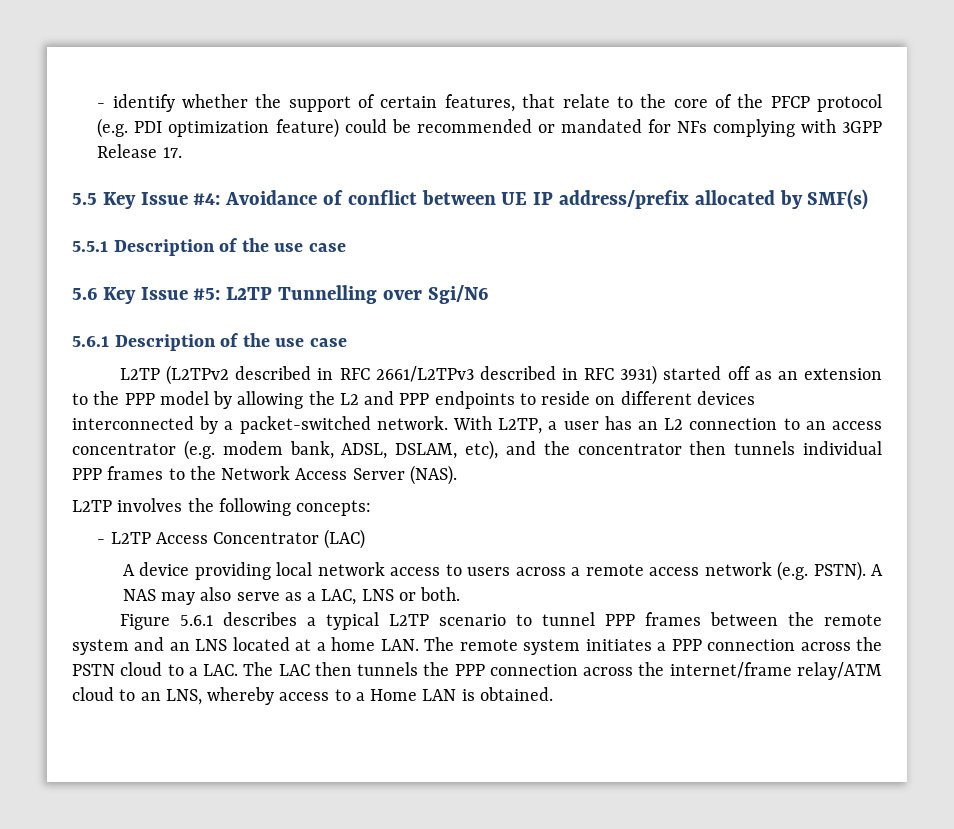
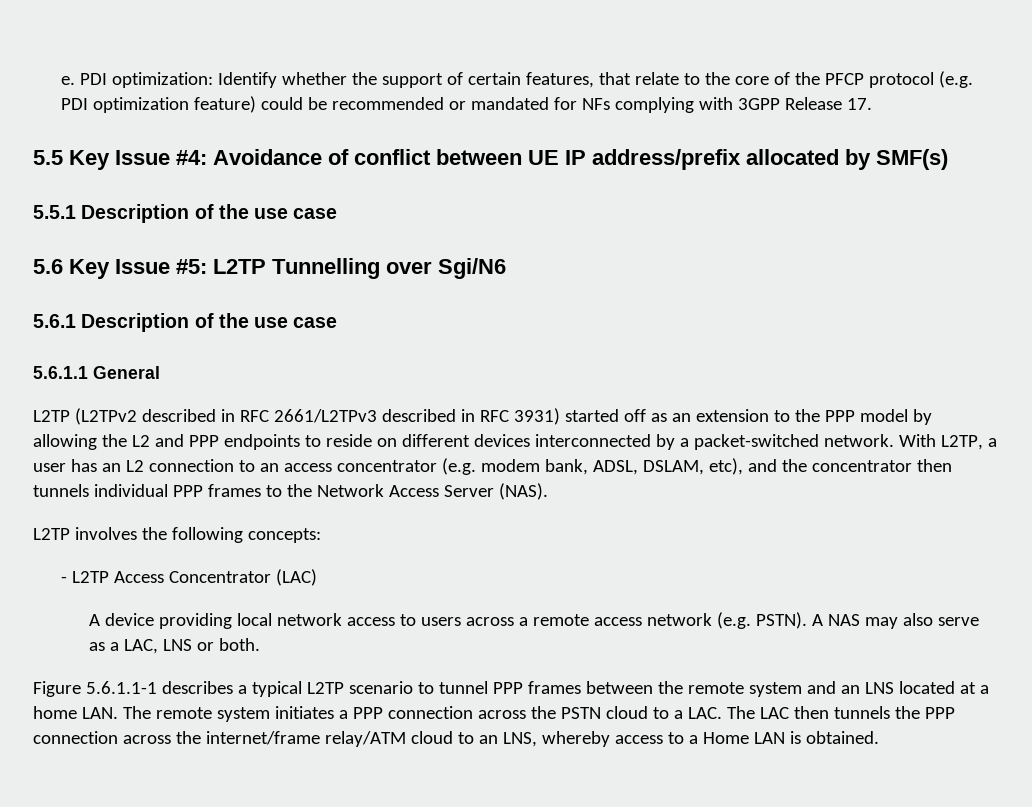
[97,94,175,112] - identify -> [60,72,277,88] e. PDI optimization: Identify
(347, 342) none -> [33,366,160,379] // 5.6.1.1 General
[180,615,214,626] 5.6.1 -> [85,681,157,694] 5.6.1.1-1

